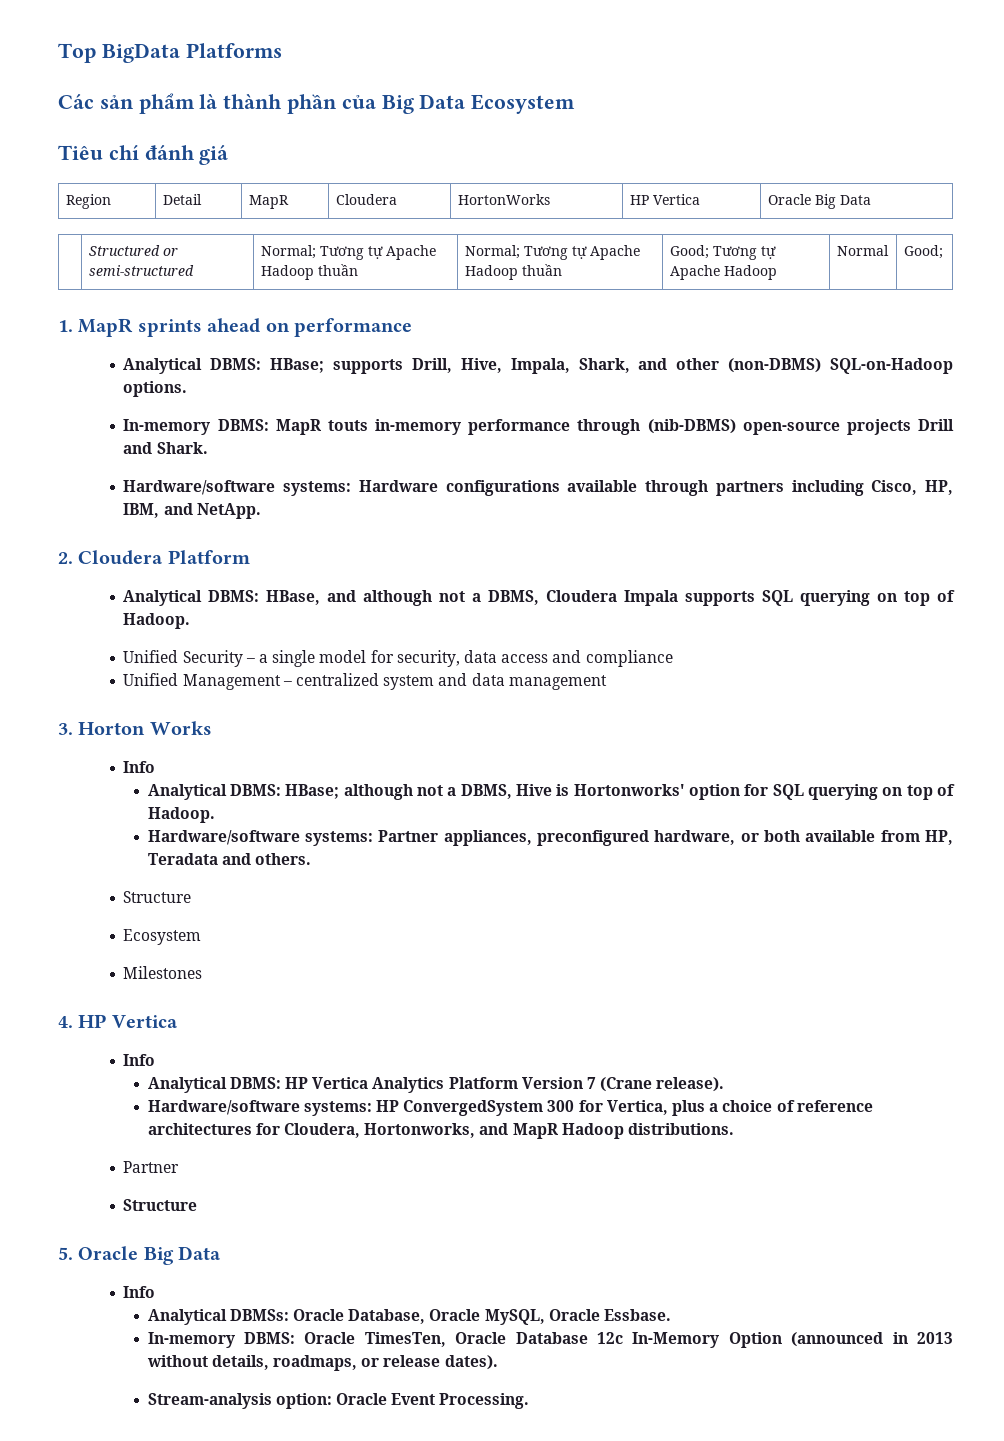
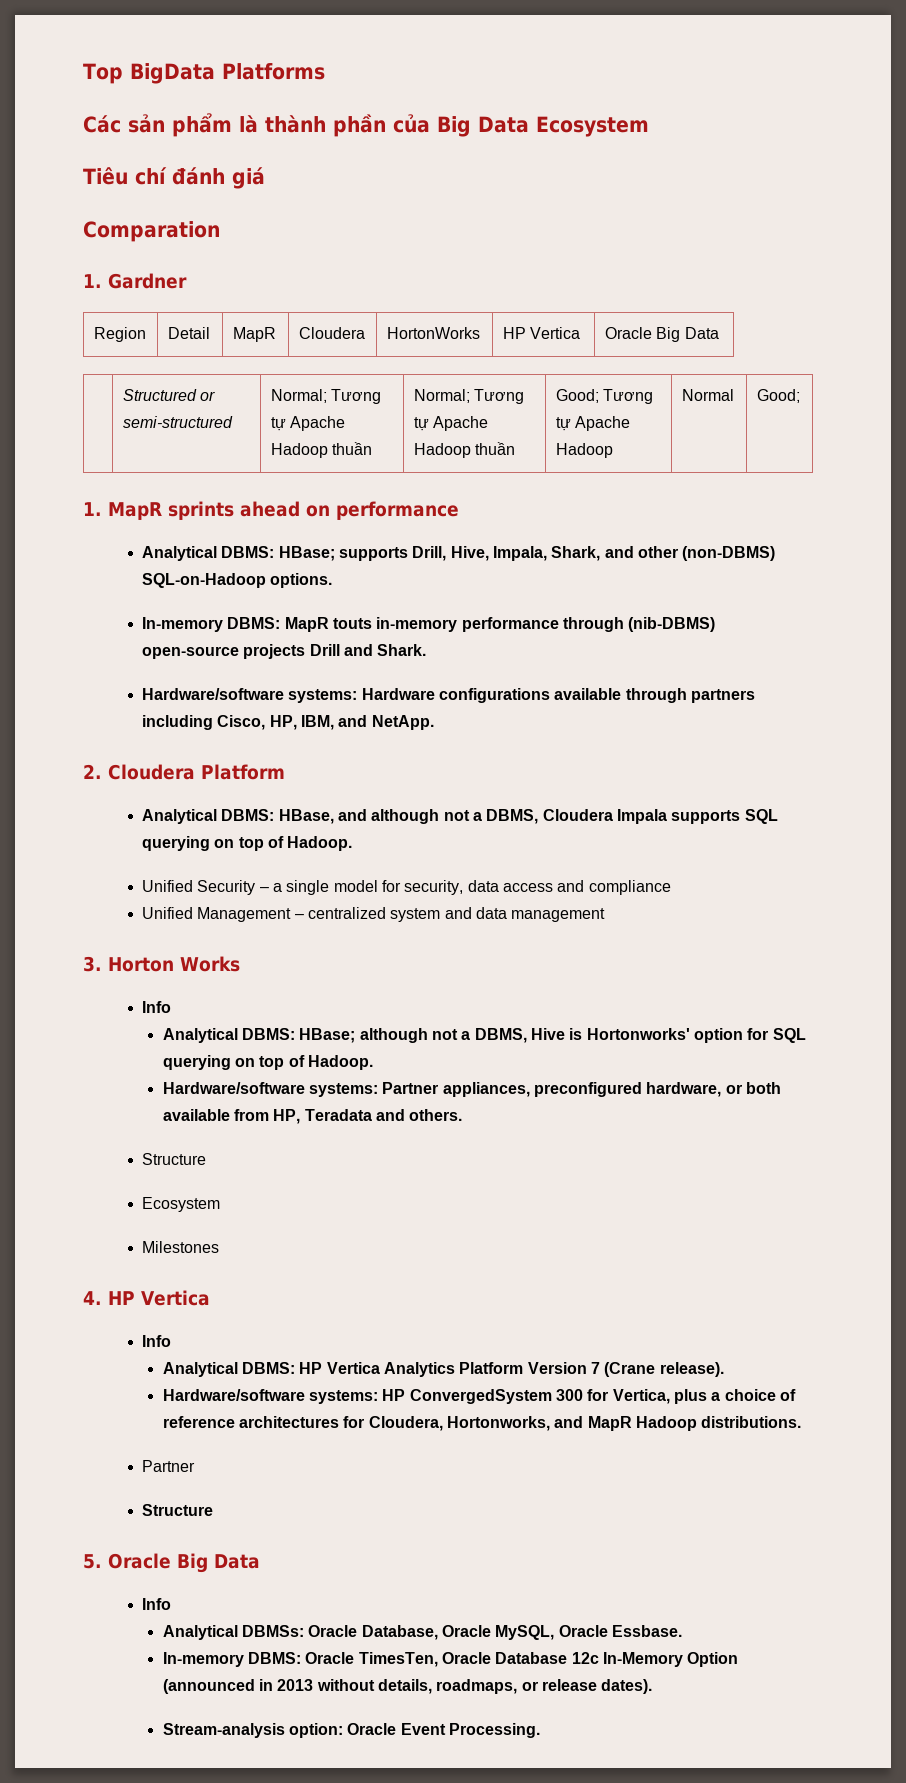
(229, 155) none -> [83,221,220,242] [83,273,187,289] // Comparation // 1. Gardner

